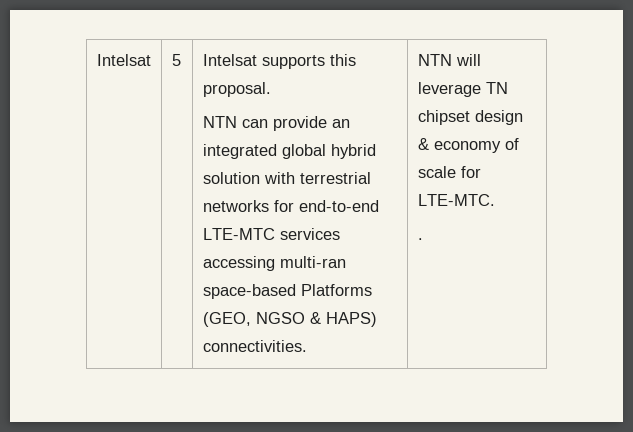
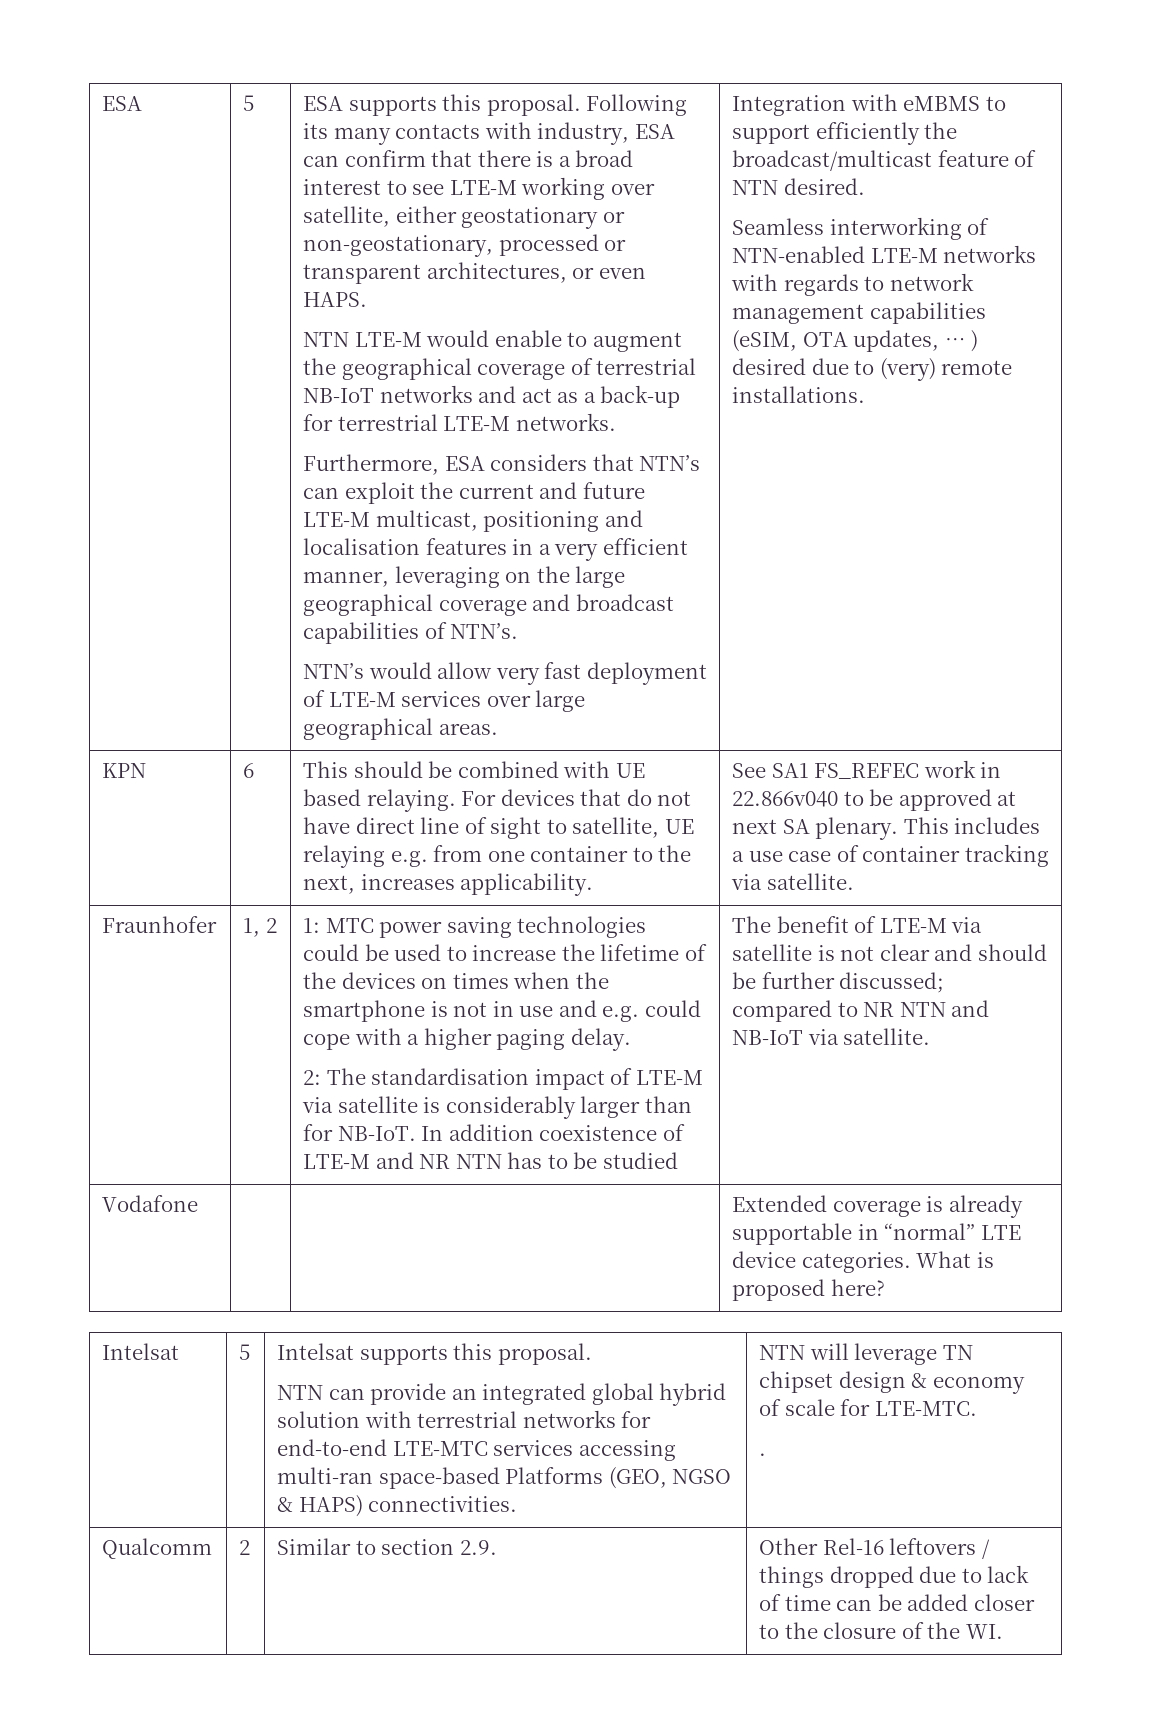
(96, 60) none -> [102,96,143,111] [243,95,255,111] [303,94,688,116] [303,122,675,145] [303,150,634,167] [303,177,655,200] [303,206,625,229] [303,234,627,257] [303,262,646,284] [303,292,368,307] [303,330,682,352] [303,358,697,380] [303,385,681,408] [303,413,616,431] [303,454,701,475] [303,482,645,504] [303,510,643,532] [303,538,688,561] [303,566,626,588] [303,594,674,616] [303,622,519,644] [303,662,707,685] [303,690,586,712] [303,718,498,740] [732,94,1006,116] [732,122,958,145] [732,150,1037,171] [732,178,865,195] [732,217,990,240] [732,245,1037,263] [731,273,974,296] [732,302,986,324] [732,330,979,352] [732,358,1013,381] [732,386,866,403] [102,763,147,778] [243,763,255,778] [303,761,645,778] [303,789,692,812] [303,817,694,839] [303,845,692,868] [303,873,594,896] [732,760,1002,779] [732,789,1017,811] [732,817,1041,840] [732,844,1049,867] [731,873,854,890] [102,916,218,933] [243,918,277,937] [303,916,647,938] [303,944,707,961] [303,972,609,989] [303,1000,701,1022] [303,1028,631,1051] [303,1068,703,1090] [302,1096,692,1119] [303,1124,685,1141] [303,1152,678,1169] [732,916,983,933] [732,944,1047,961] [732,972,945,993] [732,1000,990,1022] [732,1028,931,1045] [102,1195,199,1212] [732,1195,1023,1218] [732,1223,1021,1245] [732,1251,994,1273] [732,1279,885,1301] ESA | 5 | ESA supports this proposal. Following its many contacts with industry, ESA can confirm that there is a broad interest to see LTE-M working over satellite, either geostationary or non-geostationary, processed or transparent architectures, or even HAPS. // NTN LTE-M would enable to augment the geographical coverage of terrestrial NB-IoT networks and act as a back-up for terrestrial LTE-M networks. // Furthermore, ESA considers that NTN’s can exploit the current and future LTE-M multicast, positioning and localisation features in a very efficient manner, leveraging on the large geographical coverage and broadcast capabilities of NTN’s. // NTN’s would allow very fast deployment of LTE-M services over large geographical areas. | Integration with eMBMS to support efficiently the broadcast/multicast feature of NTN desired. // Seamless interworking of NTN-enabled LTE-M networks with regards to network management capabilities (eSIM, OTA updates, … ) desired due to (very) remote installations. // KPN | 6 | This should be combined with UE based relaying. For devices that do not have direct line of sight to satellite, UE relaying e.g. from one container to the next, increases applicability. | See SA1 FS_REFEC work in 22.866v040 to be approved at next SA plenary. This includes a use case of container tracking via satellite. // Fraunhofer | 1, 2 | 1: MTC power saving technologies could be used to increase the lifetime of the devices on times when the smartphone is not in use and e.g. could cope with a higher paging delay. // 2: The standardisation impact of LTE-M via satellite is considerably larger than for NB-IoT. In addition coexistence of LTE-M and NR NTN has to be studied | The benefit of LTE-M via satellite is not clear and should be further discussed; compared to NR NTN and NB-IoT via satellite. // Vodafone | | | Extended coverage is already supportable in “normal” LTE device categories. What is proposed here? //
(423, 239) none -> [102,1538,213,1559] [239,1540,251,1555] [277,1538,497,1555] [759,1538,990,1559] [759,1565,1030,1588] [759,1594,1035,1611] [759,1622,1003,1639] // Qualcomm | 2 | Similar to section 2.9. | Other Rel-16 leftovers / things dropped due to lack of time can be added closer to the closure of the WI.

